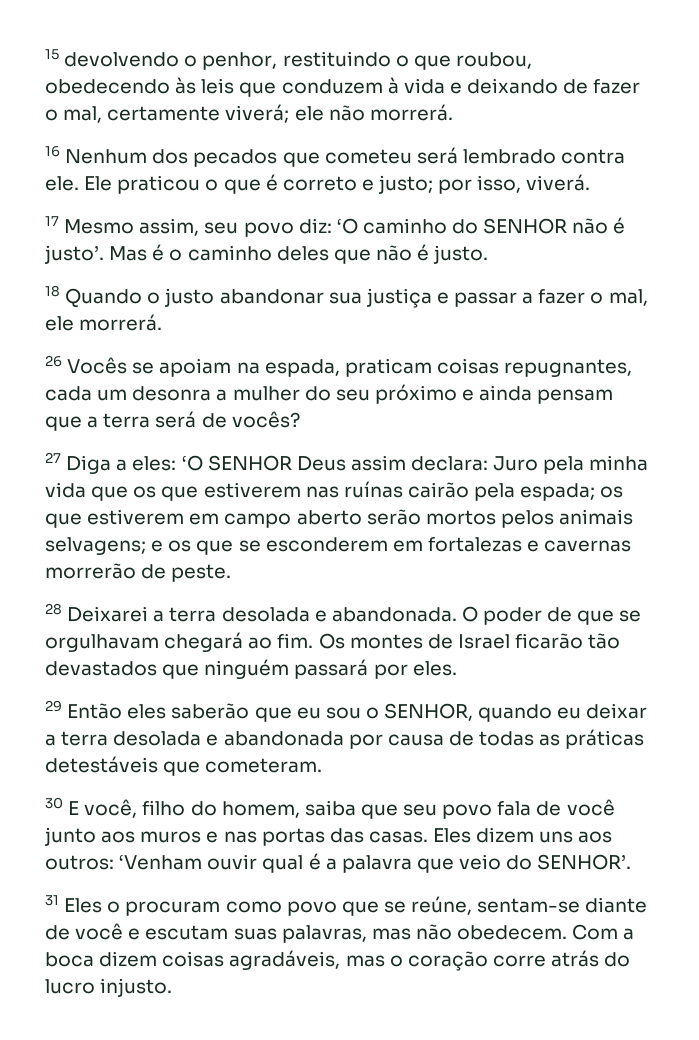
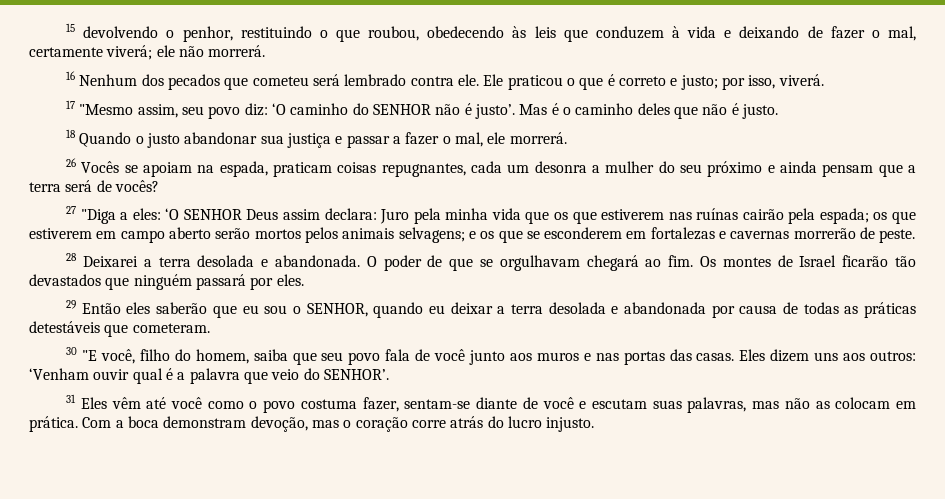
[64,219,135,234] Mesmo -> [79,104,134,115] "Mesmo
[66,455,112,474] Diga -> [80,209,116,224] "Diga
[68,801,80,815] E -> [82,350,98,361] "E
[107,896,473,916] o procuram como povo que se reúne, -> [111,397,399,413] vêm até você como o povo costuma fazer,
[457,924,635,940] [45,950,341,970] obedecem. Com a boca dizem coisas agradáveis, -> [815,397,916,409] [29,416,308,432] as colocam em prática. Com a boca demonstram devoção,

